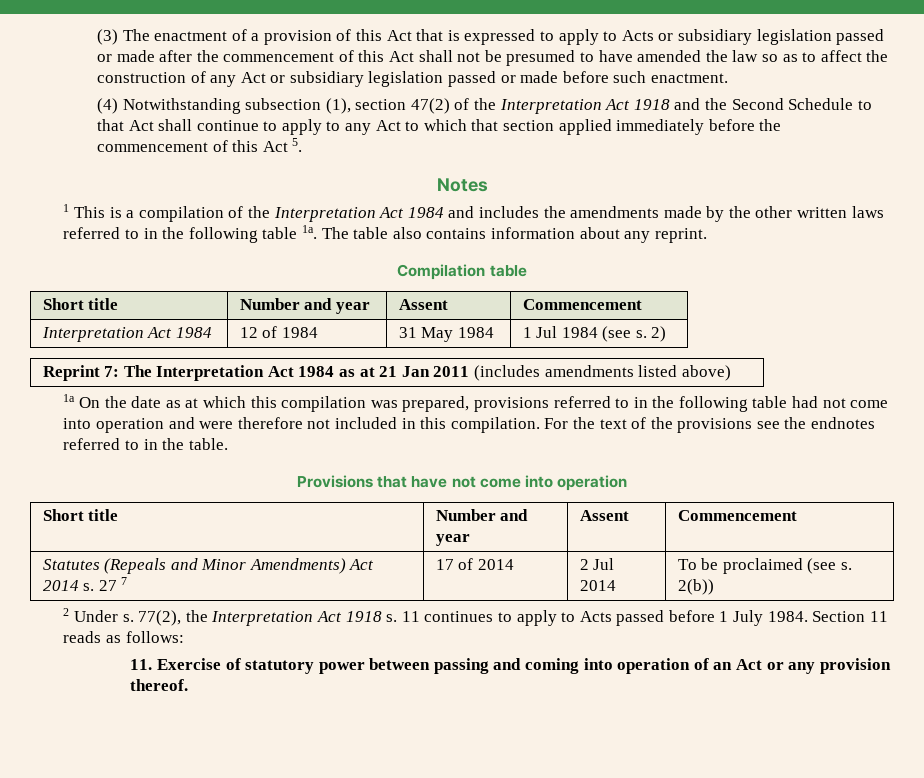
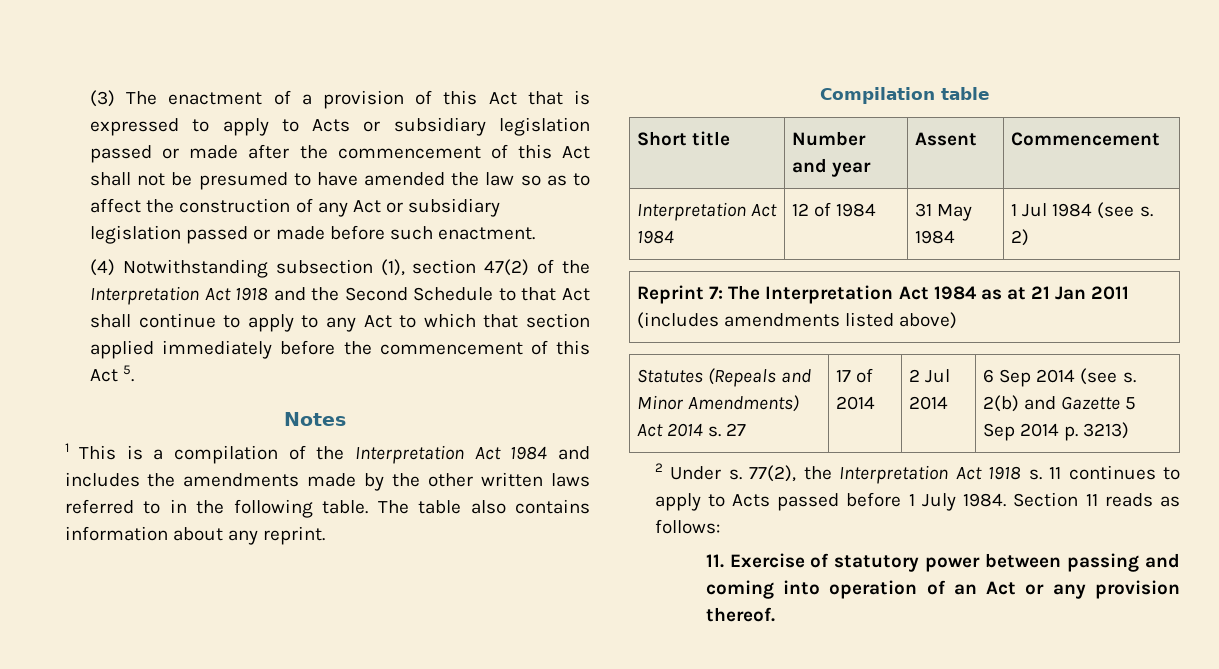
[262,225,317,239] table 1a. -> [322,500,369,514] table.
[63,394,889,412] [63,417,876,433] [63,438,228,450] [296,475,628,491] [42,509,119,521] [435,509,529,521] [435,534,470,546] [579,510,629,521] [677,510,797,521] // 1a On the date as at which this compilation was prepared, provisions referred to in the following table had not come into operation and were therefore not included in this compilation. For the text of the provisions see the endnotes referred to in the table. // Provisions that have not come into operation // Short title | Number and year | Assent | Commencement -> (958, 320) none
[121,577,128,585] 7 -> (747, 429) none
[677,558,852,574] [677,579,714,595] To be proclaimed (see s. 2(b)) -> [983,368,1136,387] [983,395,1137,412] [983,422,1130,441] 6 Sep 2014 (see s. 2(b) and Gazette 5 Sep 2014 p. 3213)

